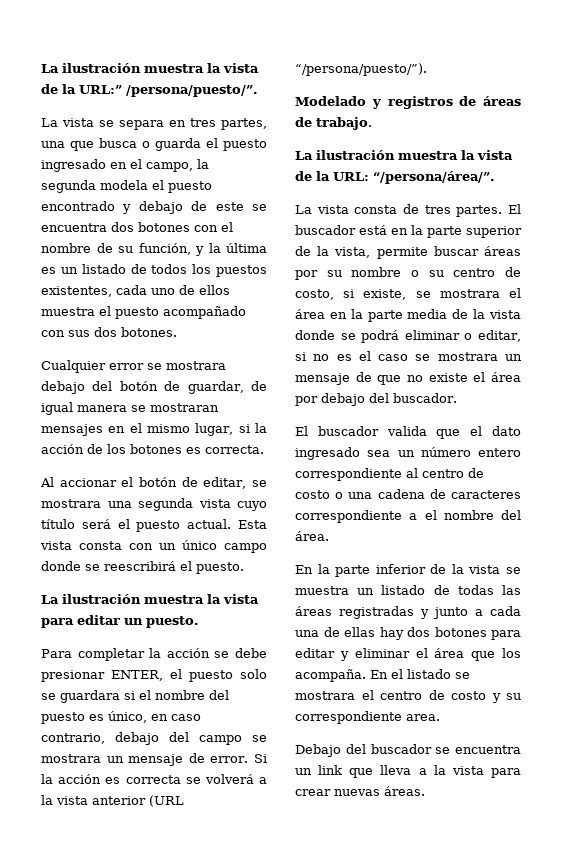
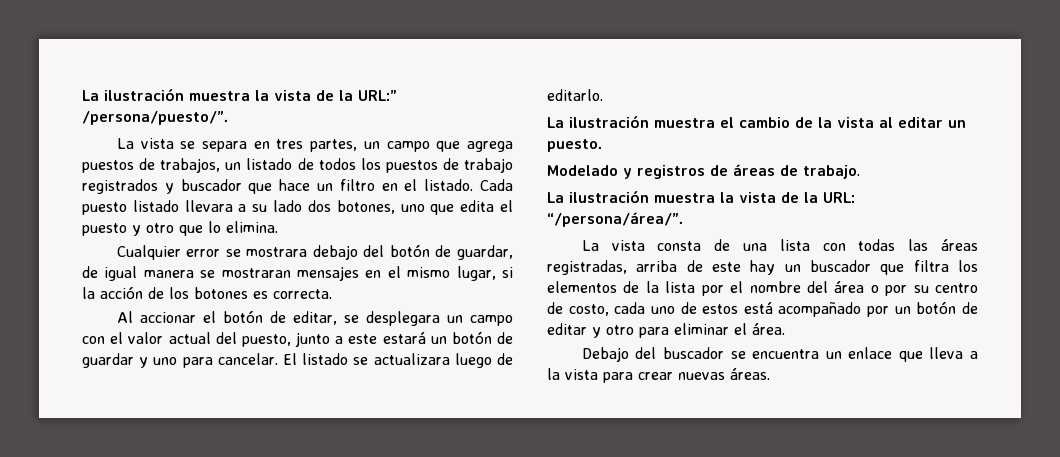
[41,138,267,151] [41,159,209,172] [41,180,212,193] [41,201,267,214] [41,222,233,232] [41,243,267,256] [41,267,56,274] una que busca o guarda el puesto ingresado en el campo, la segunda modela el puesto encontrado y debajo de este se encuentra dos botones con el nombre de su función, y la última es -> [363,141,513,152] [82,158,221,173] un campo que agrega puestos de trabajos,
[41,285,230,297] [41,306,246,319] [41,327,177,337] existentes, cada uno de ellos muestra el puesto acompañado con sus dos botones. -> [442,158,513,173] [82,179,513,194] [82,200,513,215] [82,221,278,236] de trabajo registrados y buscador que hace un filtro en el listado. Cada puesto listado llevara a su lado dos botones, uno que edita el puesto y otro que lo elimina.
[41,498,267,511] [41,519,267,532] [40,540,267,553] [41,561,244,574] [41,594,259,604] [41,618,74,628] mostrara una segunda vista cuyo título será el puesto actual. Esta vista consta con un único campo donde se reescribirá el puesto. // La ilustración muestra la vista para -> [365,311,513,326] [82,331,513,347] [82,353,513,368] [547,89,603,101] [547,116,893,128] desplegara un campo con el valor actual del puesto, junto a este estará un botón de guardar y uno para cancelar. El listado se actualizara luego de editarlo. // La ilustración muestra el cambio de la vista al
[41,648,267,661] [41,669,267,682] [41,690,229,703] [41,711,201,724] [41,732,267,745] [41,753,267,766] [41,774,267,784] [41,795,184,807] [295,63,427,76] // Para completar la acción se debe presionar ENTER, el puesto solo se guardara si el nombre del puesto es único, en caso contrario, debajo del campo se mostrara un mensaje de error. Si la acción es correcta se volverá a la vista anterior (URL “/persona/puesto/”). -> (602, 145) none
[424,204,521,217] [295,225,522,238] [295,246,521,259] [295,267,521,280] [295,288,521,300] [295,309,521,322] [295,330,522,343] [295,351,522,361] [295,372,521,385] [295,393,457,406] [295,426,521,439] [295,447,521,460] [295,468,484,481] [295,489,521,499] [295,510,521,523] [295,531,329,541] [295,564,521,577] [295,585,521,595] [295,606,521,619] [295,627,521,640] [295,648,521,661] [295,669,470,682] [295,690,521,703] [295,711,440,724] tres partes. El buscador está en la parte superior de la vista, permite buscar áreas por su nombre o su centro de costo, si existe, se mostrara el área en la parte media de la vista donde se podrá eliminar o editar, si no es el caso se mostrara un mensaje de que no existe el área por debajo del buscador. // El buscador valida que el dato ingresado sea un número entero correspondiente al centro de costo o una cadena de caracteres correspondiente a el nombre del área. // En la parte inferior de la vista se muestra un listado de todas las áreas registradas y junto a cada una de ellas hay dos botones para editar y eliminar el área que los acompaña. En el listado se mostrara el centro de costo y su correspondiente area. -> [743,239,978,251] [547,260,978,275] [547,281,978,296] [547,301,978,317] [547,323,785,338] una lista con todas las áreas registradas, arriba de este hay un buscador que filtra los elementos de la lista por el nombre del área o por su centro de costo, cada uno de estos está acompañado por un botón de editar y otro para eliminar el área.
[318,765,343,775] link -> [848,347,893,359] enlace

